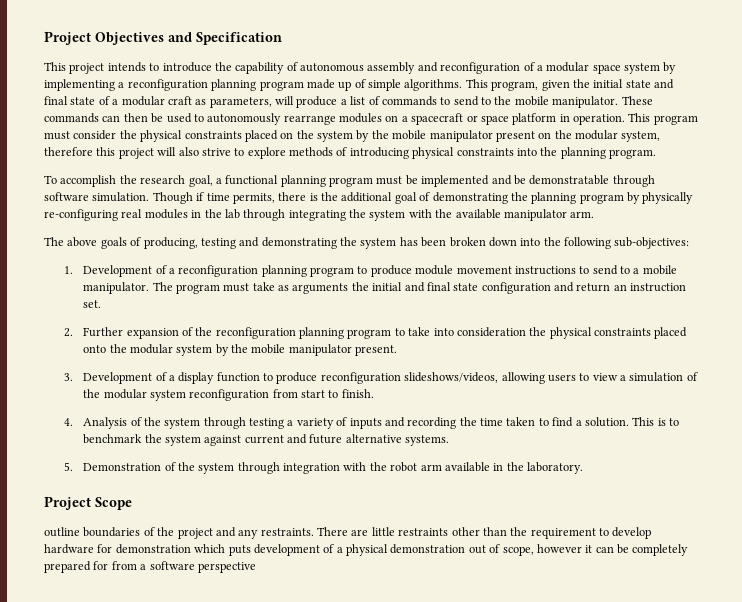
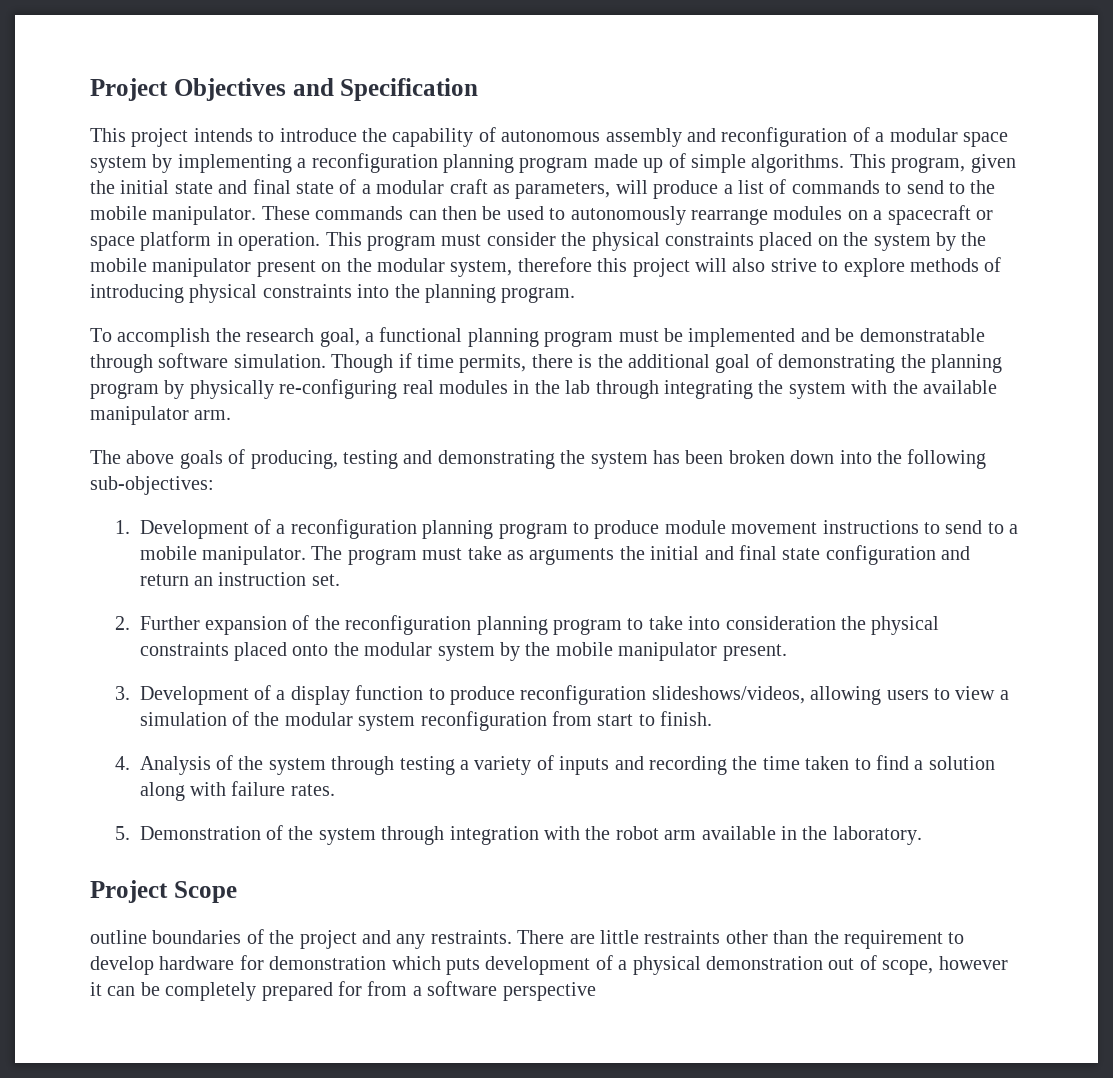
[584,417,680,427] [83,434,450,446] solution. This is to benchmark the system against current and future alternative systems. -> [928,756,995,770] [139,781,335,801] solution along with failure rates.

